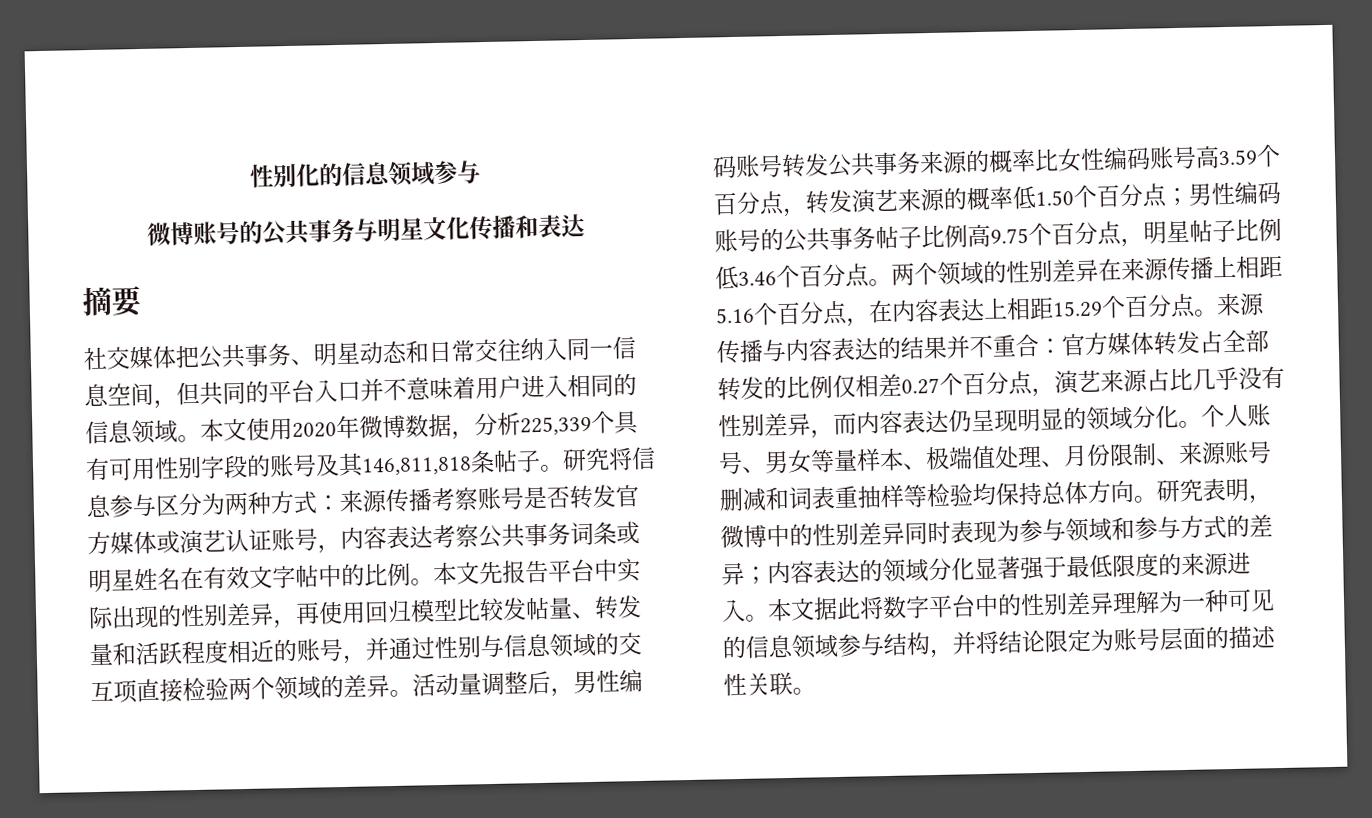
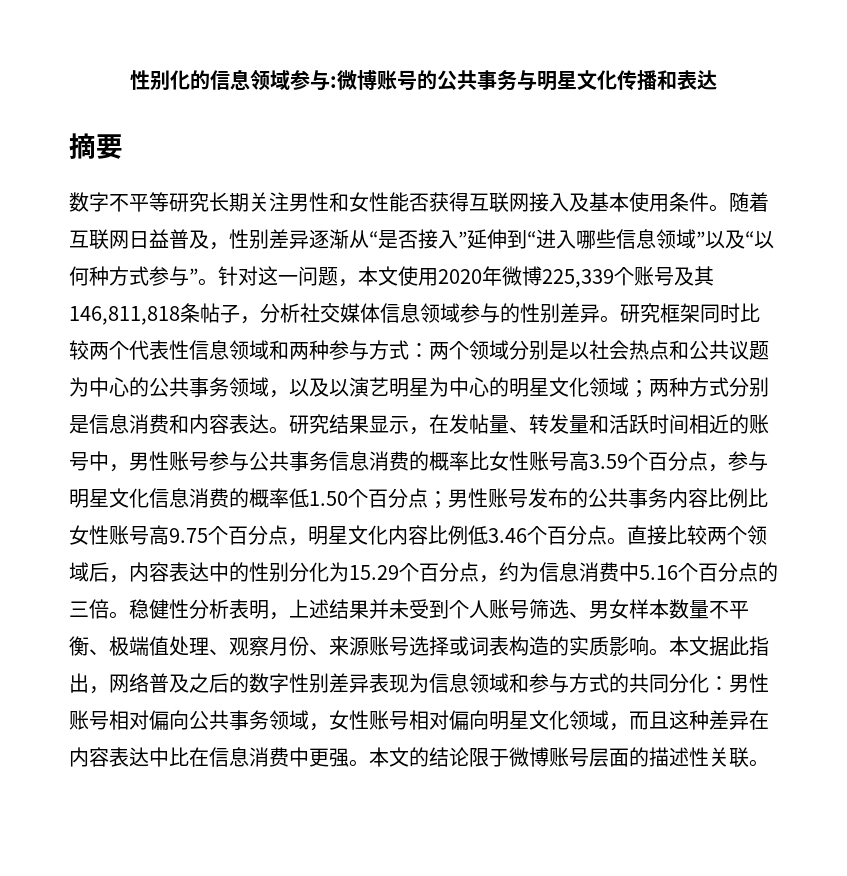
(481, 172) // -> [330,76,337,88] :
[83,336,636,371] [84,372,637,409] [85,419,201,445] 社交媒体把公共事务、明星动态和日常交往纳入同一信息空间，但共同的平台入口并不意味着用户进入相同的信息领域。 -> [69,192,769,213] [69,229,774,250] [69,266,358,287] 数字不平等研究长期关注男性和女性能否获得互联网接入及基本使用条件。随着互联网日益普及，性别差异逐渐从“是否接入”延伸到“进入哪些信息领域”以及“以何种方式参与”。针对这一问题，
[405,410,639,440] [85,454,271,481] 数据，分析225,339个具有可用性别字段的 -> [542,267,634,288] 225,339个
[540,446,656,472] [86,483,639,518] [87,520,640,556] [88,557,641,593] [88,597,505,630] 。研究将信息参与区分为两种方式：来源传播考察账号是否转发官方媒体或演艺认证账号，内容表达考察公共事务词条或明星姓名在有效文字帖中的比例。本文先报告平台中实际出现的性别差异，再使用回归模型比较 -> [240,303,760,324] [69,340,769,360] [69,377,769,398] [69,414,449,435] ，分析社交媒体信息领域参与的性别差异。研究框架同时比较两个代表性信息领域和两种参与方式：两个领域分别是以社会热点和公共议题为中心的公共事务领域，以及以演艺明星为中心的明星文化领域；两种方式分别是信息消费和内容表达。研究结果显示，在
[181,640,229,665] 程度 -> [649,414,689,434] 时间
[342,631,642,664] [90,668,643,704] [712,150,968,179] ，并通过性别与信息领域的交互项直接检验两个领域的差异。活动量调整后，男性编码账号转发公共事务来源 -> [89,451,409,472] 中，男性账号参与公共事务信息消费
[1103,147,1151,171] 编码 -> (529, 461) none
[805,187,946,215] 转发演艺来源 -> [728,451,768,471] [69,488,229,508] 参与明星文化信息消费
[1234,181,1281,205] [714,224,968,253] 编码账号的公共事务帖子比例 -> [488,488,768,508] [69,525,149,545] 账号发布的公共事务内容比例比女性账号
[1189,219,1236,243] 帖子 -> [348,525,428,545] 文化内容
[891,254,1283,286] [715,292,1265,327] [716,329,1269,364] [717,365,1285,402] [718,403,1271,439] [718,447,904,475] 两个领域的性别差异在来源传播上相距5.16个百分点，在内容表达上相距15.29个百分点。来源传播与内容表达的结果并不重合：官方媒体转发占全部转发的比例仅相差0.27个百分点，演艺来源占比几乎没有性别差异，而内容表达仍呈现明显的领域分化。个人账号、男女等量样本 -> [627,525,767,545] [69,562,778,583] [69,599,749,620] [69,636,89,656] 直接比较两个领域后，内容表达中的性别分化为15.29个百分点，约为信息消费中5.16个百分点的三倍。稳健性分析表明，上述结果并未受到个人账号筛选、男女样本数量不平衡
[1063,442,1157,467] 月份限制 -> [229,636,309,657] 观察月份
[719,478,1273,512] [720,514,1273,549] [721,551,1251,586] [721,588,1275,623] [722,628,1114,660] 删减和词表重抽样等检验均保持总体方向。研究表明，微博中的性别差异同时表现为参与领域和参与方式的差异；内容表达的领域分化显著强于最低限度的来源进入。本文据此将数字平台中的性别差异理解为一种可见的信息领域参与结构，并将结论限定为 -> [409,636,769,656] [69,673,769,694] [69,710,769,731] [69,747,549,767] 选择或词表构造的实质影响。本文据此指出，网络普及之后的数字性别差异表现为信息领域和参与方式的共同分化：男性账号相对偏向公共事务领域，女性账号相对偏向明星文化领域，而且这种差异在内容表达中比在信息消费中更强。本文的结论限于微博

